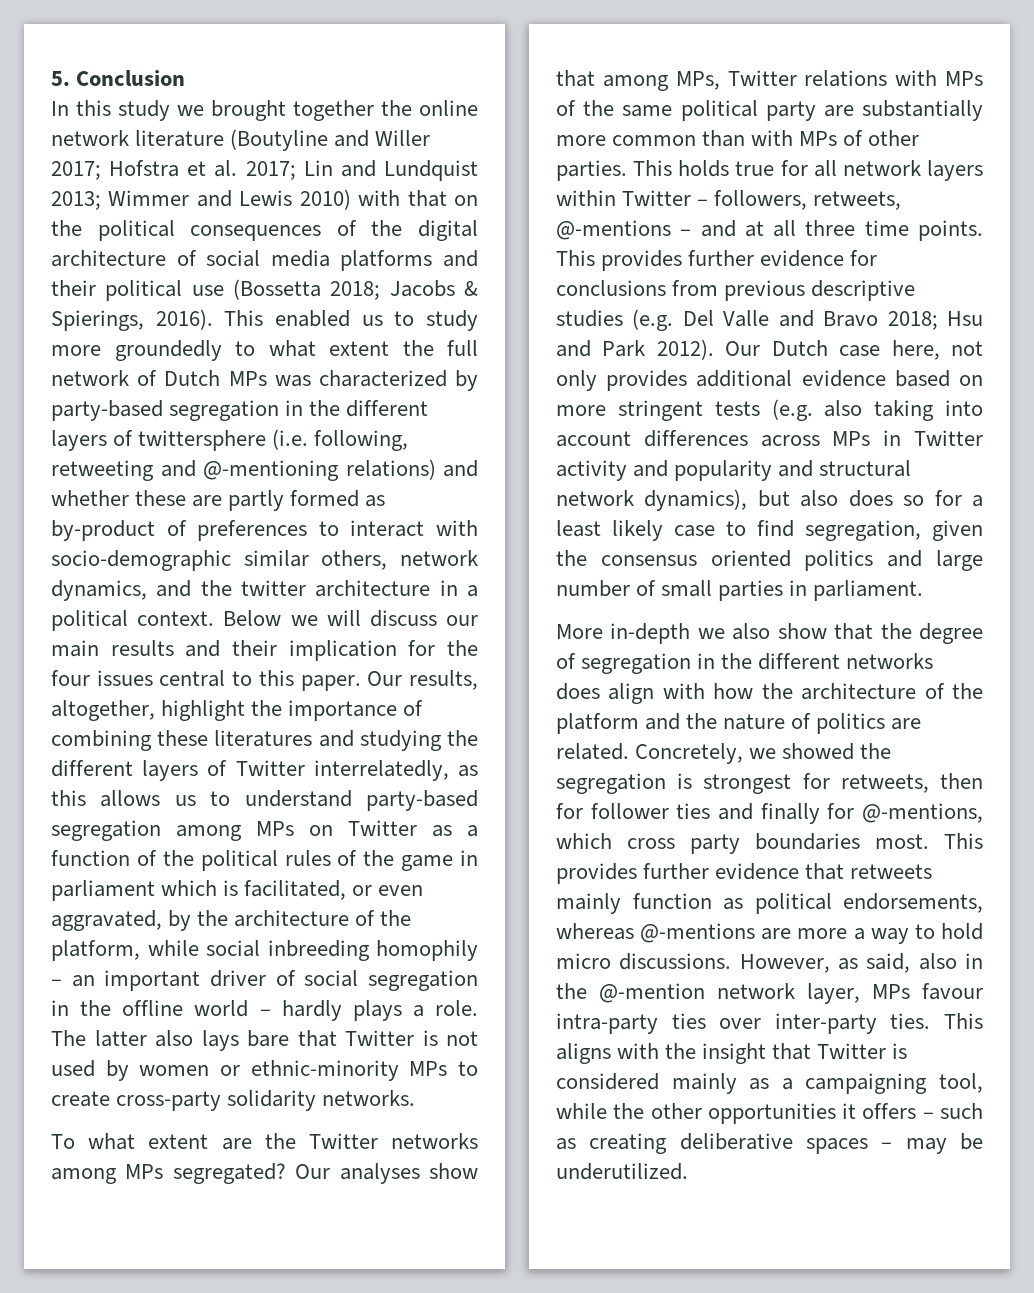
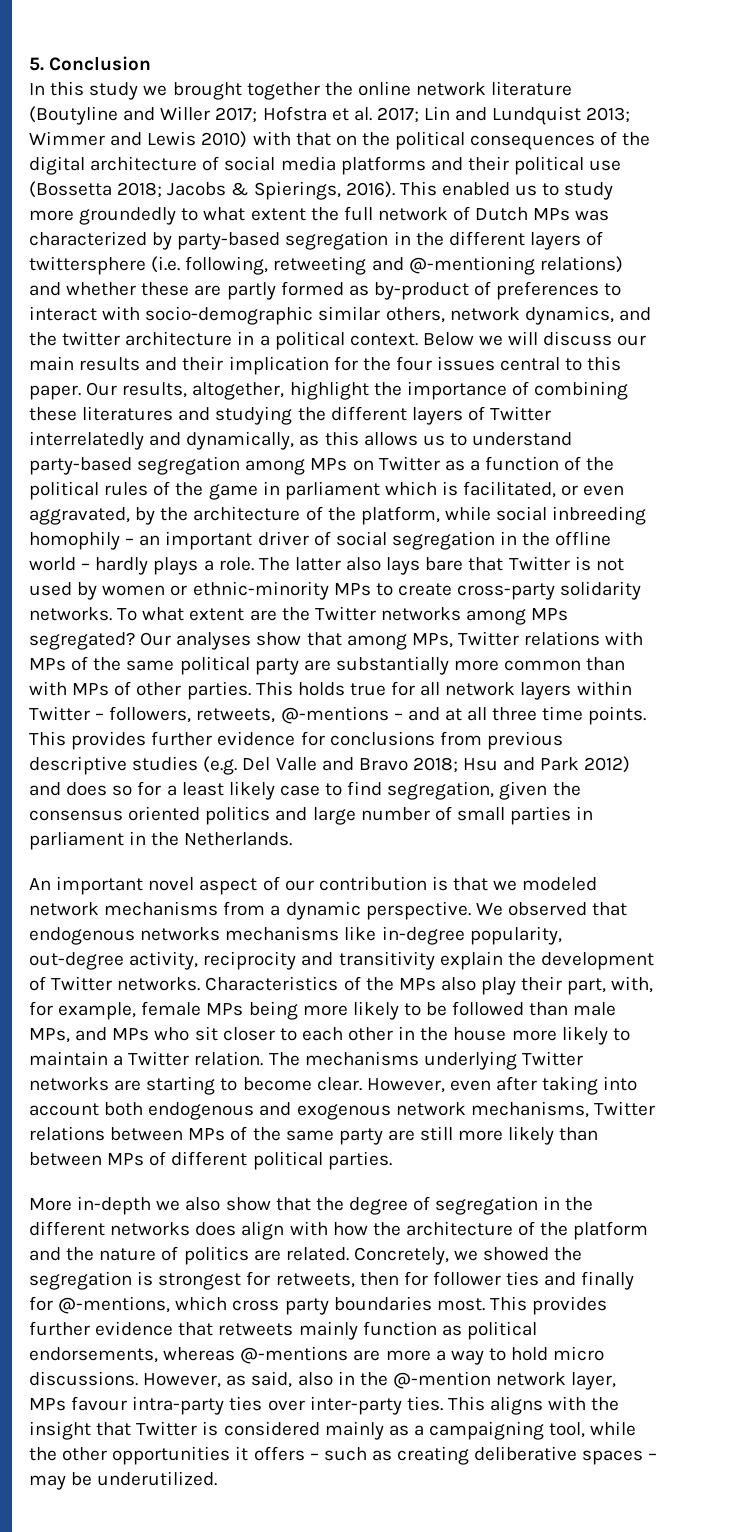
[313,760,449,781] interrelatedly, -> [29,431,295,450] interrelatedly and dynamically,
(416, 1098) // -> (112, 614) none
[656,339,983,360] [556,370,983,391] [556,399,983,421] [556,430,983,447] [556,460,912,481] [556,489,839,511] 2012). Our Dutch case here, not only provides additional evidence based on more stringent tests (e.g. also taking into account differences across MPs in Twitter activity and popularity and structural network dynamics), but also -> [584,756,631,773] [29,782,61,796] 2012) and
[813,580,924,601] parliament. -> [29,831,293,850] [29,876,598,895] [29,901,628,920] [29,926,562,945] [29,951,654,970] [29,976,654,995] [29,1001,617,1020] [29,1026,630,1045] [29,1051,583,1070] [29,1076,638,1095] [29,1101,655,1120] [29,1126,599,1145] [29,1151,392,1170] parliament in the Netherlands. // An important novel aspect of our contribution is that we modeled network mechanisms from a dynamic perspective. We observed that endogenous networks mechanisms like in-degree popularity, out-degree activity, reciprocity and transitivity explain the development of Twitter networks. Characteristics of the MPs also play their part, with, for example, female MPs being more likely to be followed than male MPs, and MPs who sit closer to each other in the house more likely to maintain a Twitter relation. The mechanisms underlying Twitter networks are starting to become clear. However, even after taking into account both endogenous and exogenous network mechanisms, Twitter relations between MPs of the same party are still more likely than between MPs of different political parties.

